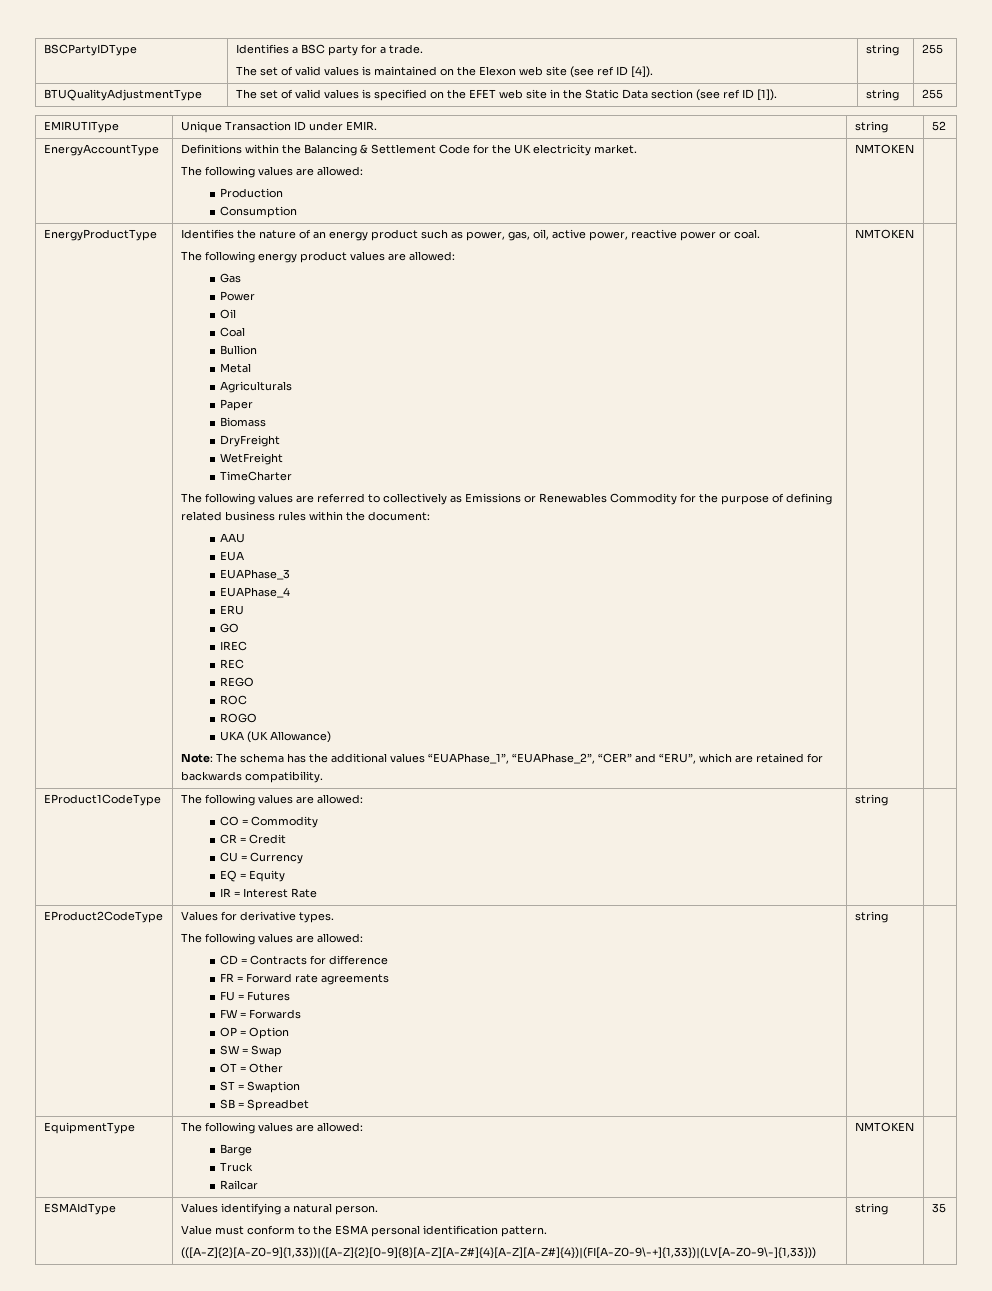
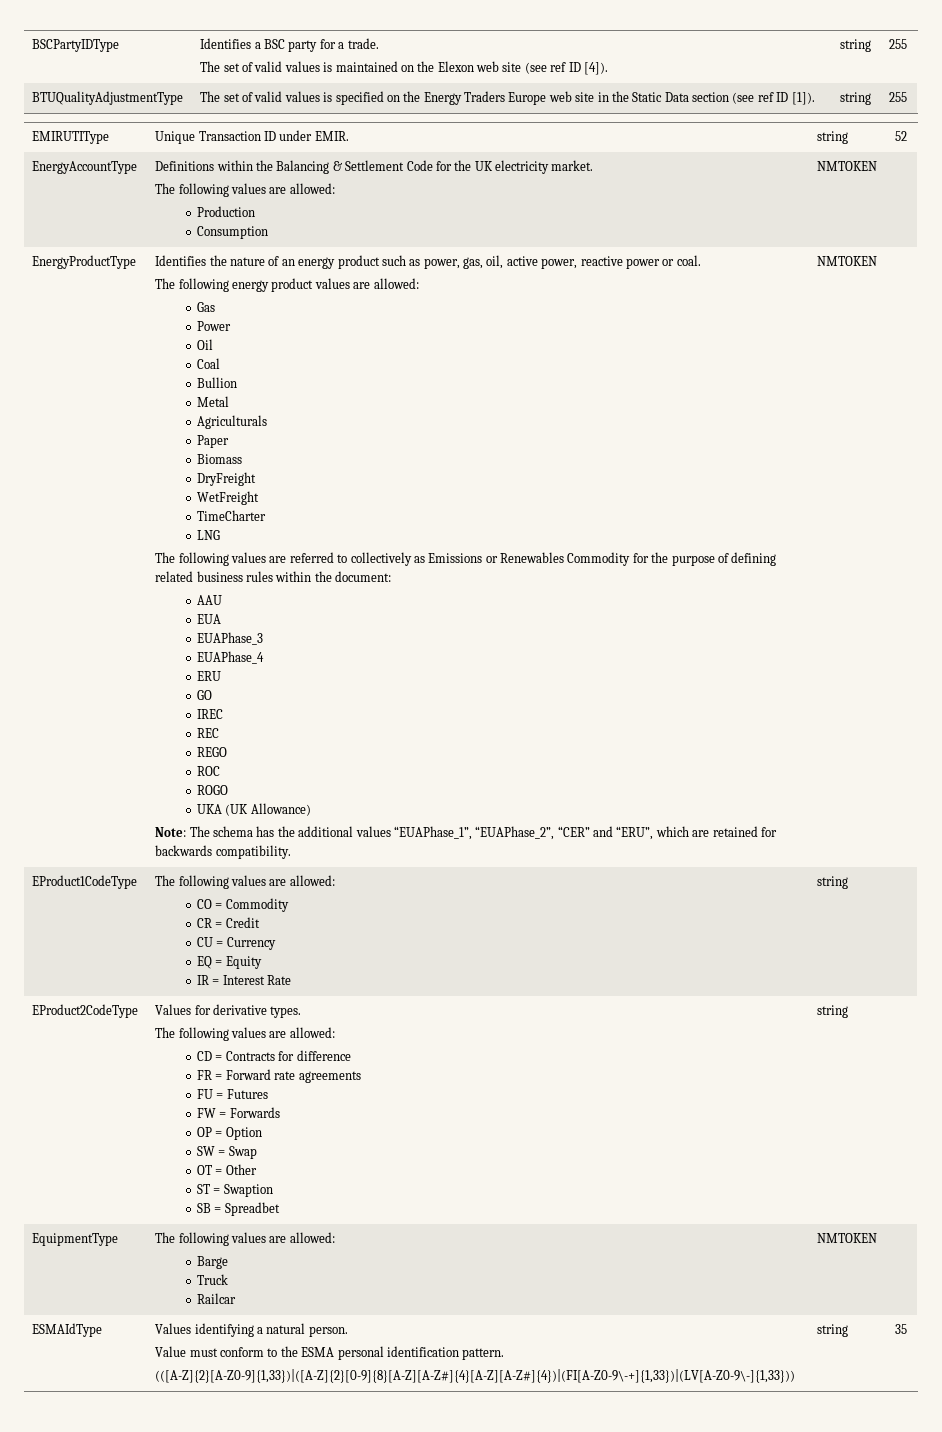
[468,89,496,98] EFET -> [423,91,547,105] Energy Traders Europe
(293, 476) none -> [197,530,221,540] // LNG

